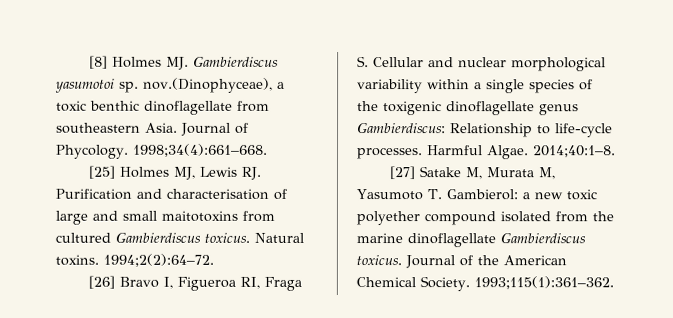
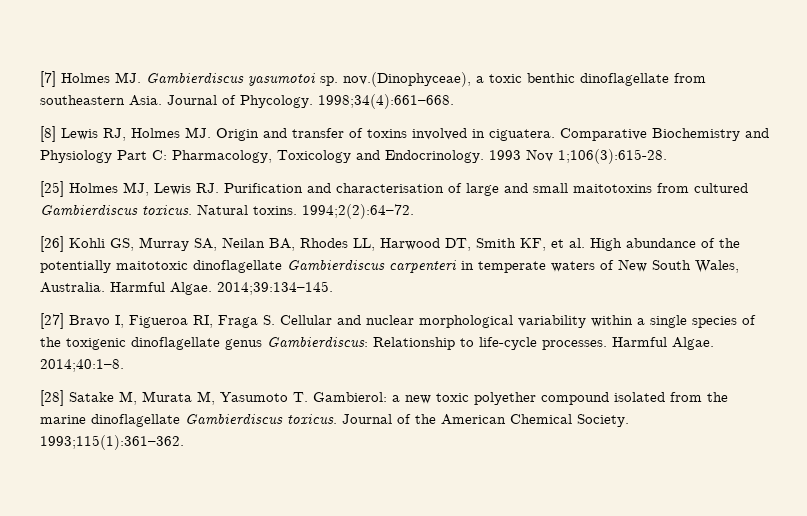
[88,55,108,69] [8] -> [40,71,56,87] [7]
(268, 150) none -> [40,126,769,142] [40,149,667,164] // [8] Lewis RJ, Holmes MJ. Origin and transfer of toxins involved in ciguatera. Comparative Biochemistry and Physiology Part C: Pharmacology, Toxicology and Endocrinology. 1993 Nov 1;106(3):615-28.
(115, 282) none -> [69,237,740,251] [40,259,739,273] [40,281,333,295] [40,313,64,329] Kohli GS, Murray SA, Neilan BA, Rhodes LL, Harwood DT, Smith KF, et al. High abundance of the potentially maitotoxic dinoflagellate Gambierdiscus carpenteri in temperate waters of New South Wales, Australia. Harmful Algae. 2014;39:134–145. // [27]
[388,166,415,180] [27] -> [40,390,64,406] [28]

